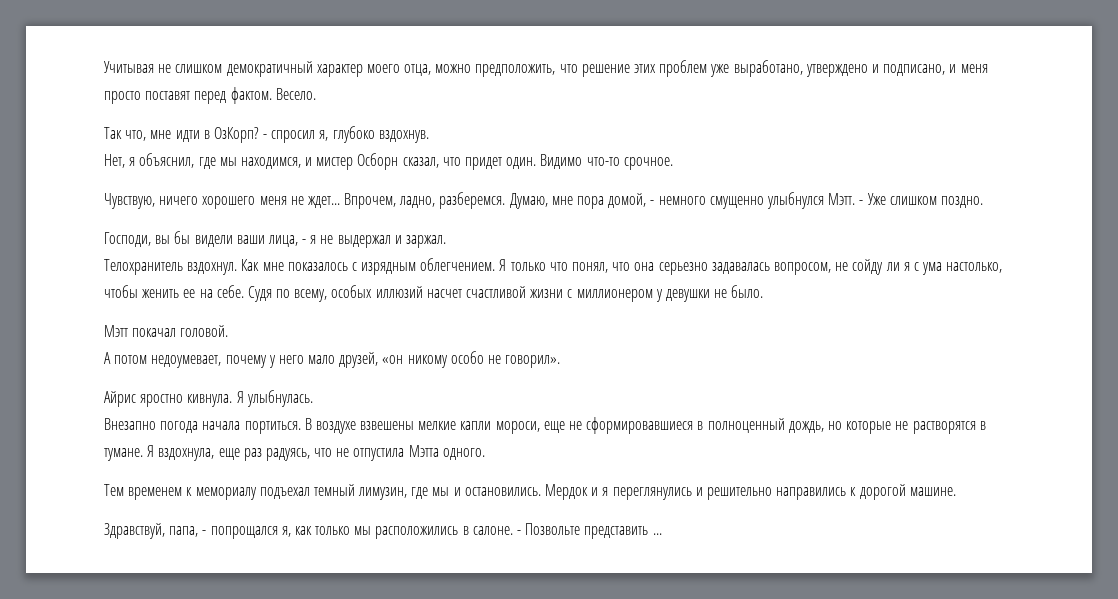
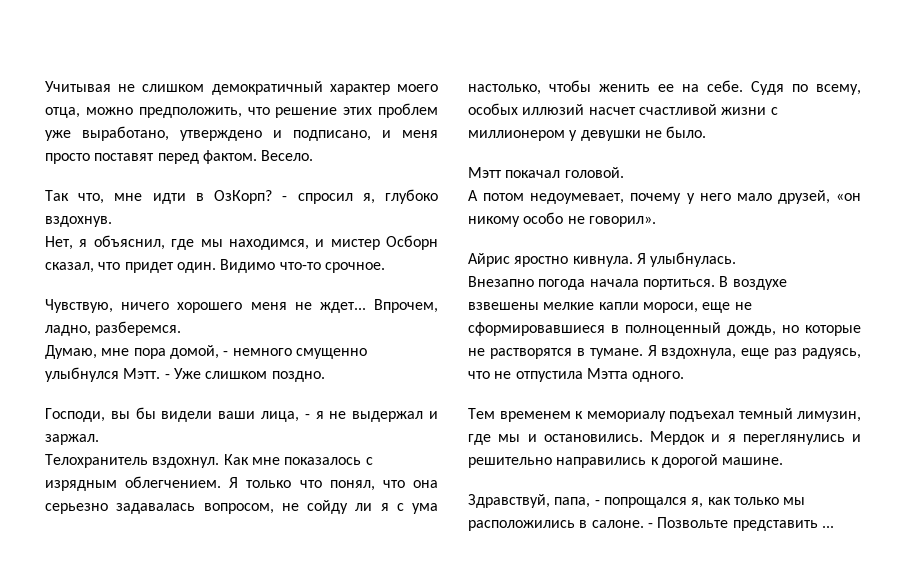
(506, 200) none -> (182, 328) //

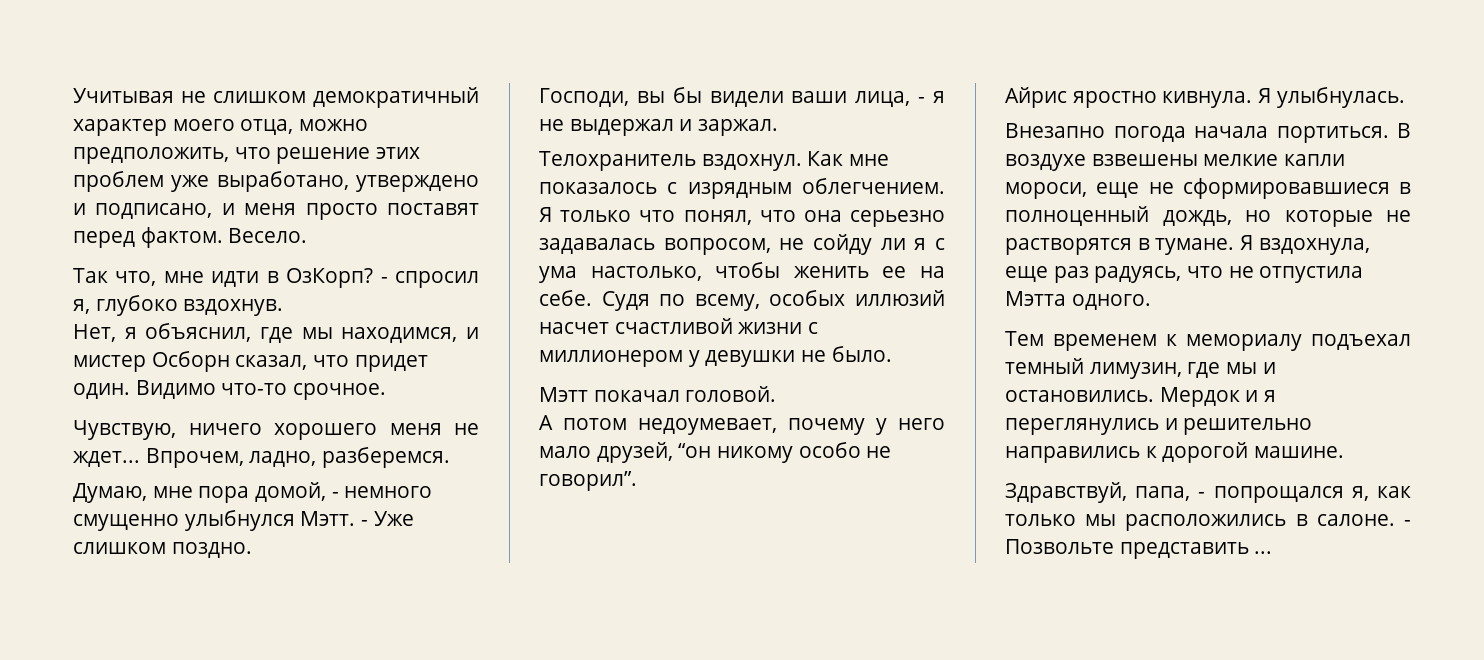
[836,193,861,201] «он -> [678,443,712,458] “он
[588,216,656,227] говорил». -> [539,471,637,491] говорил”.

